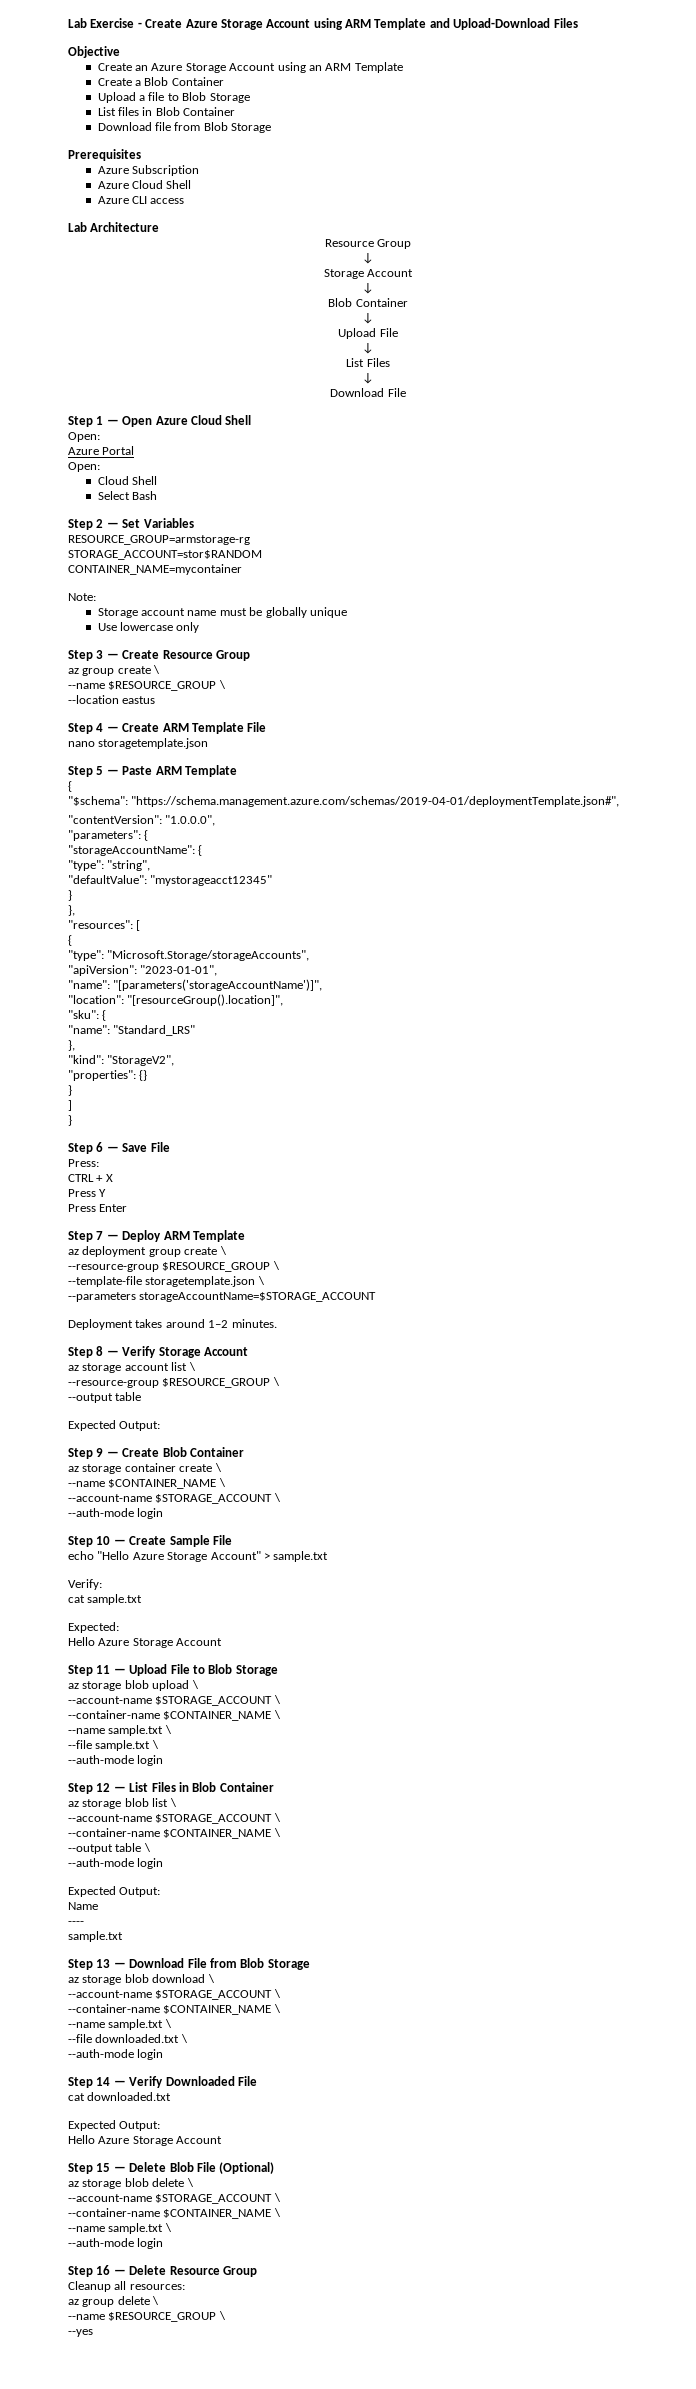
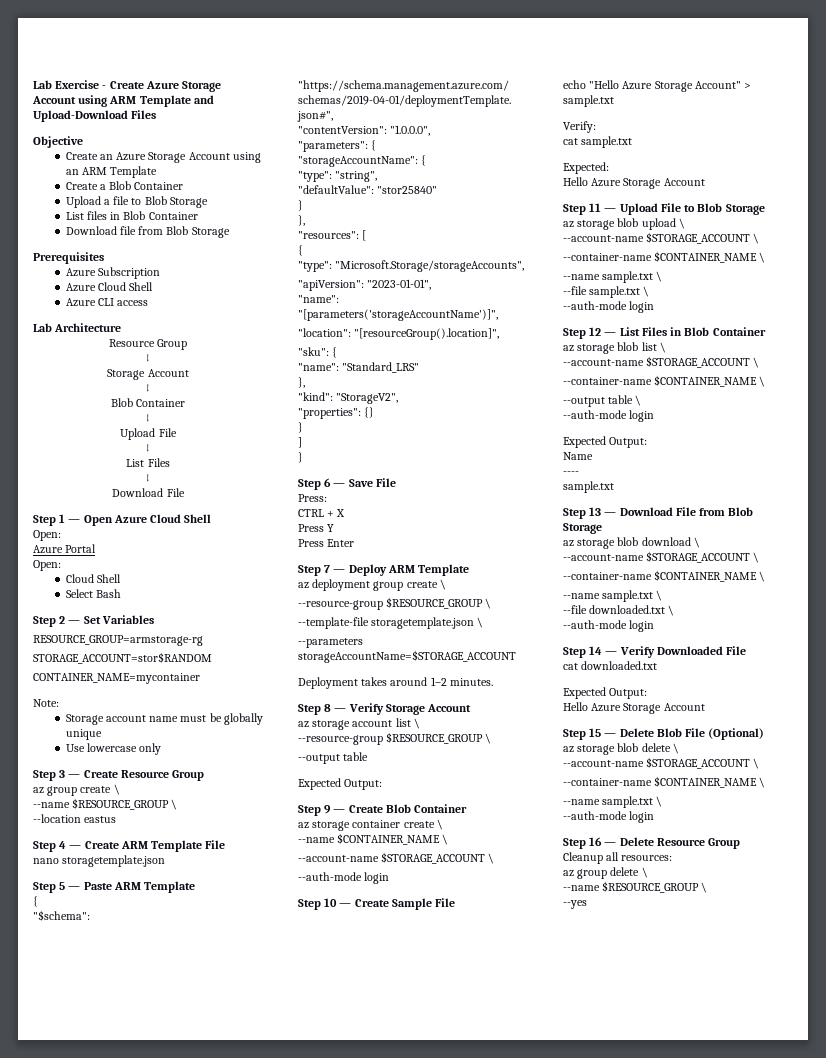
[150,875,273,886] "mystorageacct12345" -> [377,186,438,194] "stor25840"

